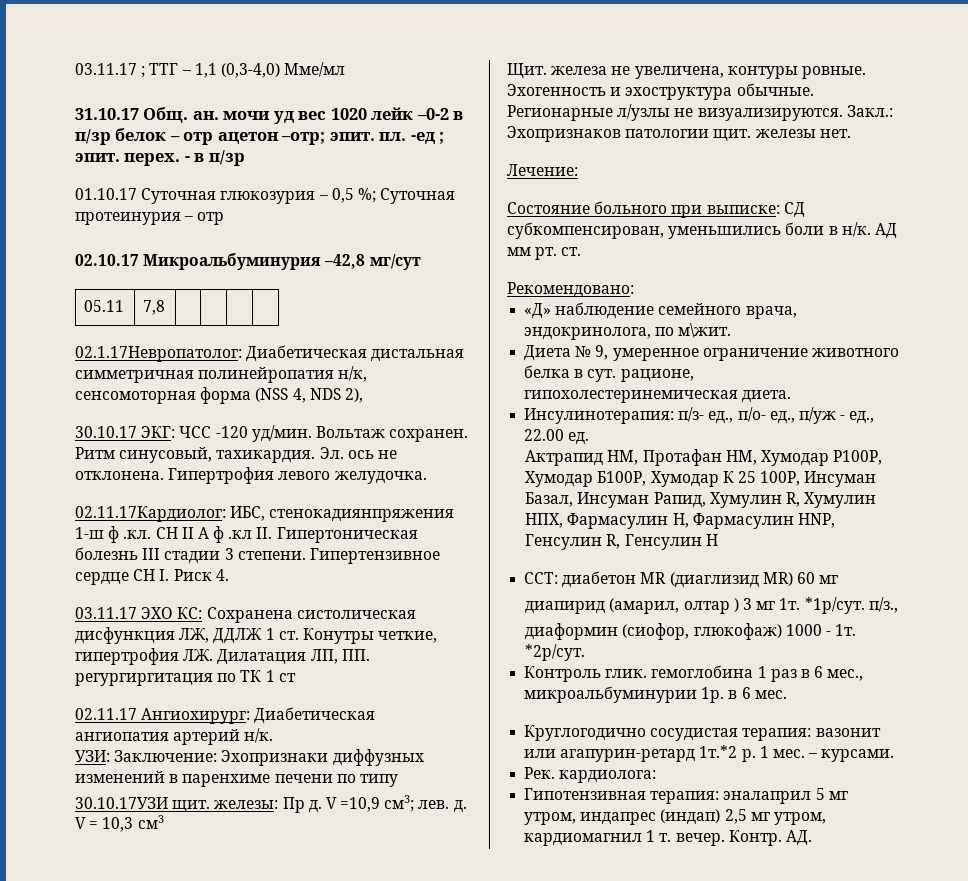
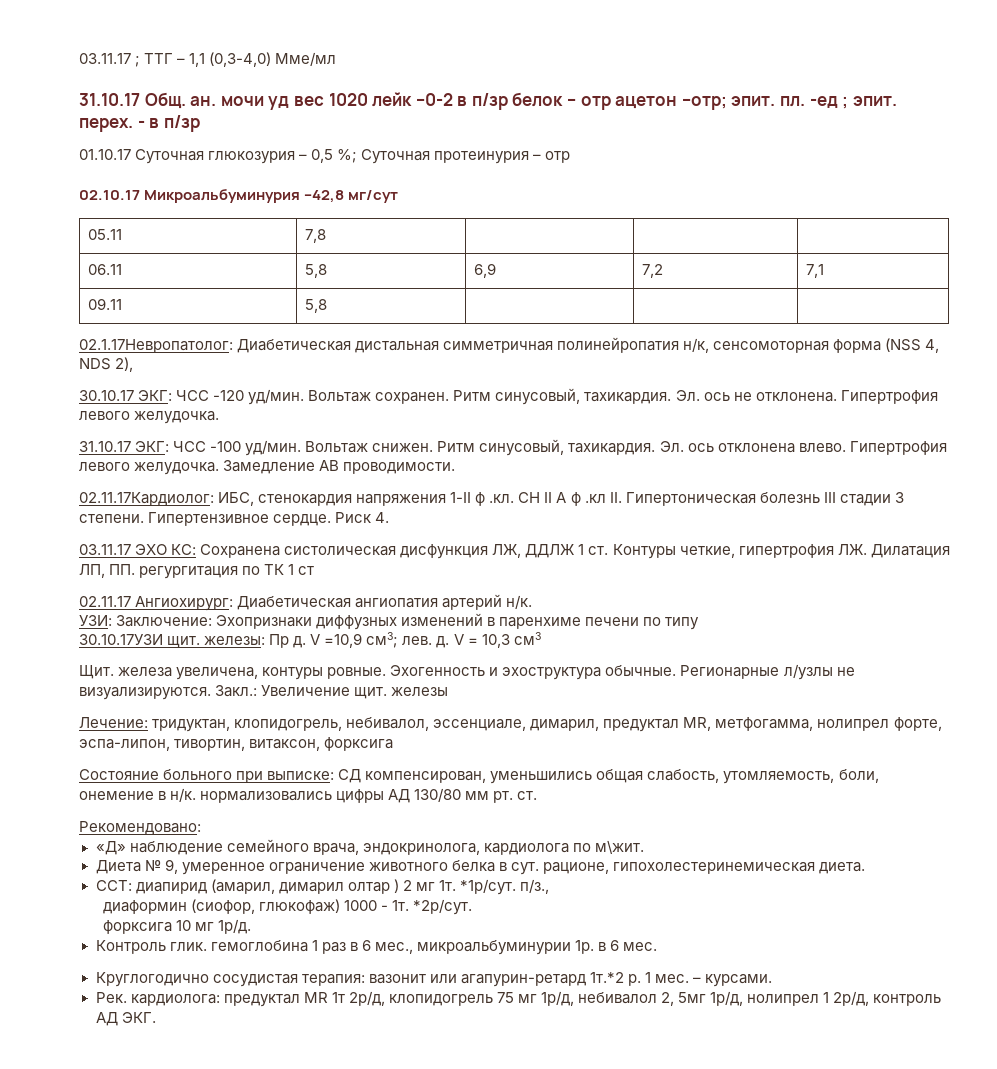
(166, 307) none -> [87,264,122,275] [304,264,327,278] [473,263,496,278] [641,264,663,278] [805,264,824,278] [87,298,122,310] [304,299,327,313] // 06.11 | 5,8 | 6,9 | 7,2 | 7,1 // 09.11 | 5,8 | |
(427, 477) none -> [79,439,947,456] [79,460,456,475] // 31.10.17 ЭКГ: ЧСС -100 уд/мин. Вольтаж снижен. Ритм синусовый, тахикардия. Эл. ось отклонена влево. Гипертрофия левого желудочка. Замедление АВ проводимости.
[269,509,455,522] [75,527,104,539] стенокадиянпряжения 1-ш -> [258,492,472,506] стенокардия напряжения 1-II
[75,569,170,585] сердце СН I. -> [273,514,332,526] сердце.
[302,628,374,644] Конутры -> [612,544,676,559] Контуры
[75,673,213,686] регургиргитация -> [139,566,239,579] регургитация
[611,66,631,75] не -> (173, 672) none
[507,126,710,142] Эхопризнаков патологии -> [261,685,351,696] Увеличение
[819,129,851,138] нет. -> (449, 691) none
(578, 170) none -> [152,717,942,732] [79,737,394,751] тридуктан, клопидогрель, небивалол, эссенциале, димарил, предуктал MR, метфогамма, нолипрел форте, эспа-липон, тивортин, витаксон, форксига
[507,222,897,239] субкомпенсирован, уменьшились боли в н/к. АД -> [365,769,879,784] [79,788,462,803] компенсирован, уменьшились общая слабость, утомляемость, боли, онемение в н/к. нормализовались цифры АД 130/80
(652, 333) none -> [483,843,569,855] кардиолога
[524,407,875,424] [524,429,590,445] [525,449,883,466] [525,471,877,487] [525,492,877,508] [525,513,836,529] [525,534,718,550] [524,571,839,588] Инсулинотерапия: п/з- ед., п/о- ед., п/уж - ед., 22.00 ед. // Актрапид НМ, Протафан НМ, Хумодар Р100Р, Хумодар Б100Р, Хумодар К 25 100Р, Инсуман Базал, Инсуман Рапид, Хумулин R, Хумулин НПХ, Фармасулин Н, Фармасулин НNР, Генсулин R, Генсулин Н // ССТ: диабетон МR (диаглизид МR) 60 мг // -> [95,880,132,891] ССТ:
(680, 606) none -> [278,882,344,894] димарил
[743,598,753,610] 3 -> [402,880,412,891] 2
(586, 652) none -> [102,919,251,934] // форксига 10 мг 1р/д.
[524,788,848,804] [524,809,826,825] [524,830,812,846] // Гипотензивная терапия: эналаприл 5 мг утром, индапрес (индап) 2,5 мг утром, кардиомагнил 1 т. вечер. Контр. АД. -> [223,991,942,1007] [95,1012,156,1026] предуктал MR 1т 2р/д, клопидогрель 75 мг 1р/д, небивалол 2, 5мг 1р/д, нолипрел 1 2р/д, контроль АД ЭКГ.

